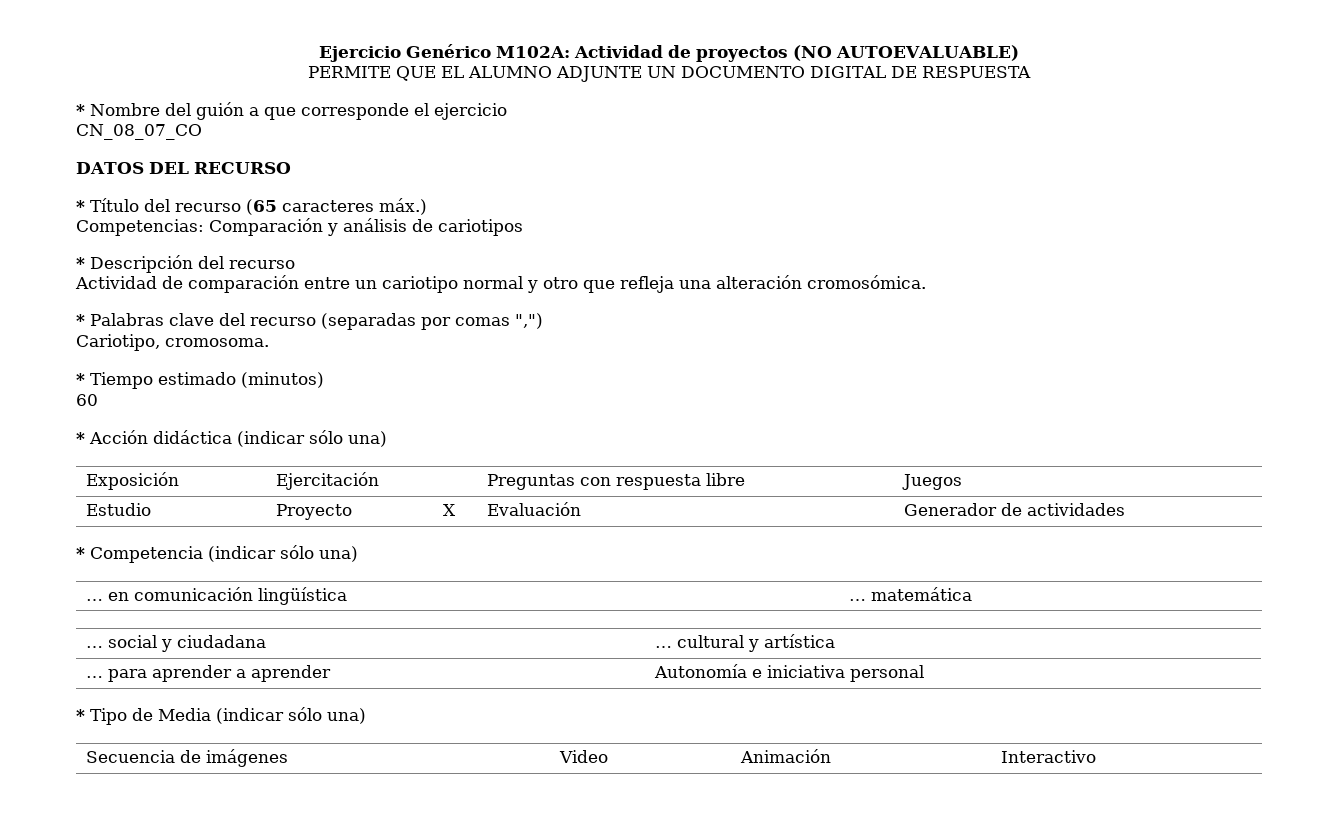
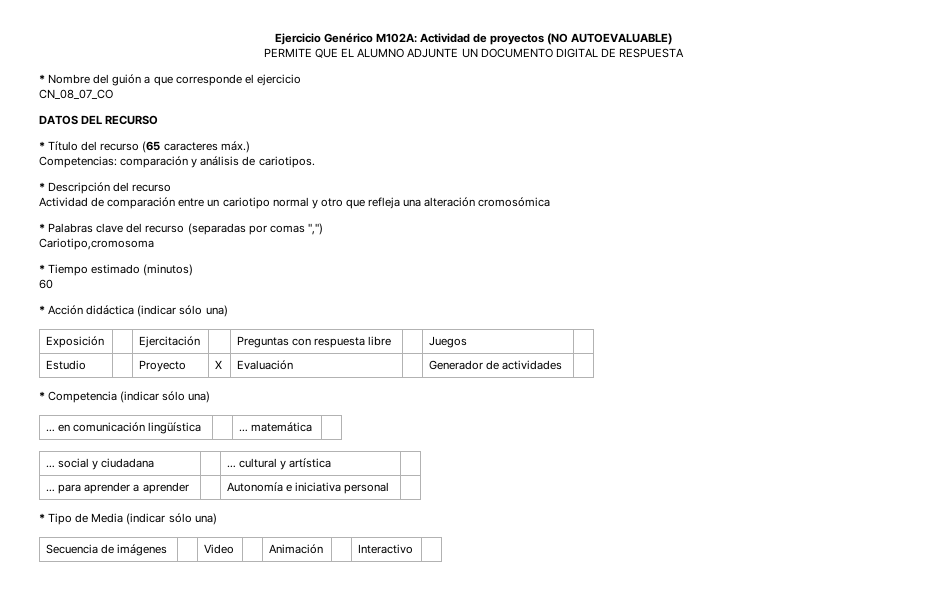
[209,218,323,236] Comparación -> [120,156,189,168] comparación
[438,219,523,236] cariotipos -> [258,156,315,168] cariotipos.
[807,275,926,289] cromosómica. -> [478,197,551,207] cromosómica
[76,334,269,351] Cariotipo, cromosoma. -> [39,238,154,250] Cariotipo,cromosoma

